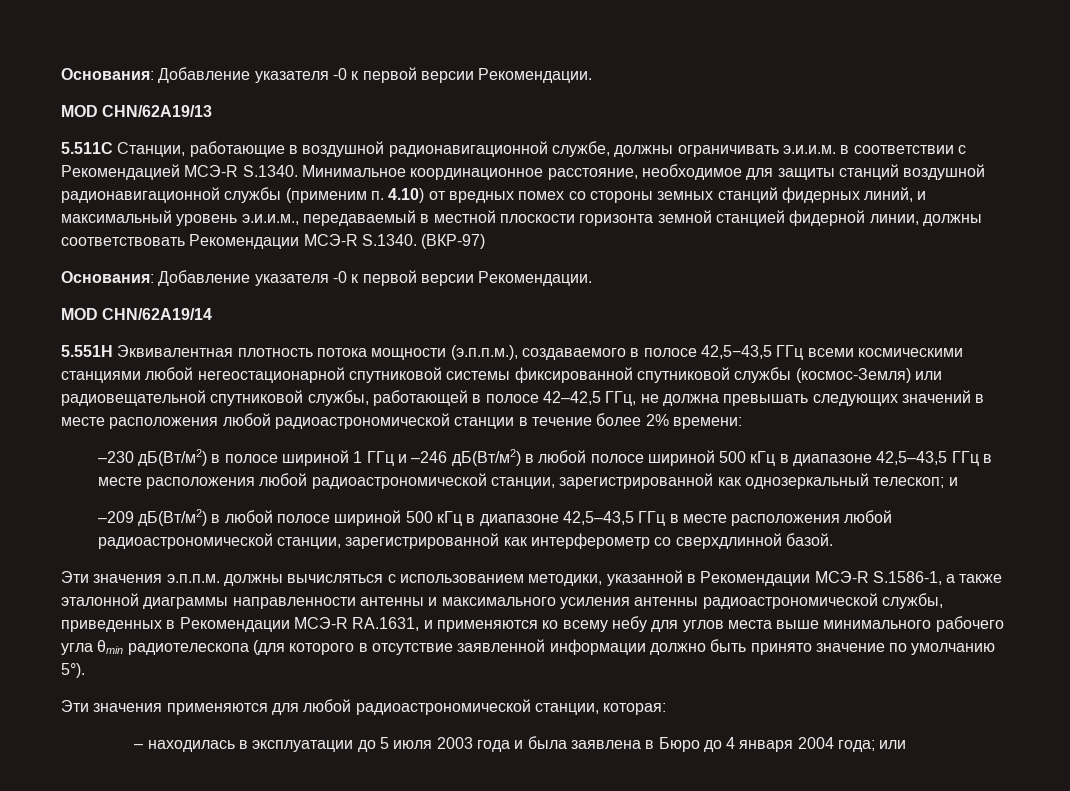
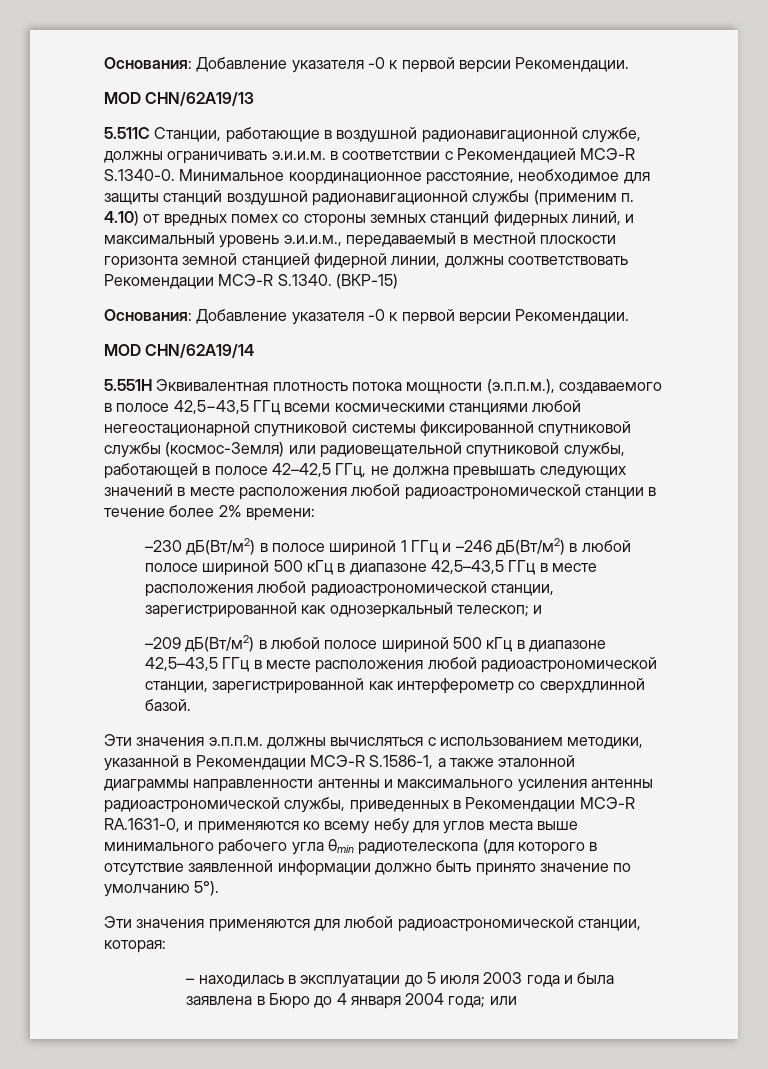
[242,165,298,177] S.1340. -> [104,169,175,181] S.1340-0.
[421,234,486,249] (ВКР-97) -> [335,274,398,289] (ВКР-15)
[352,617,420,631] RA.1631, -> [104,818,180,832] RA.1631-0,

